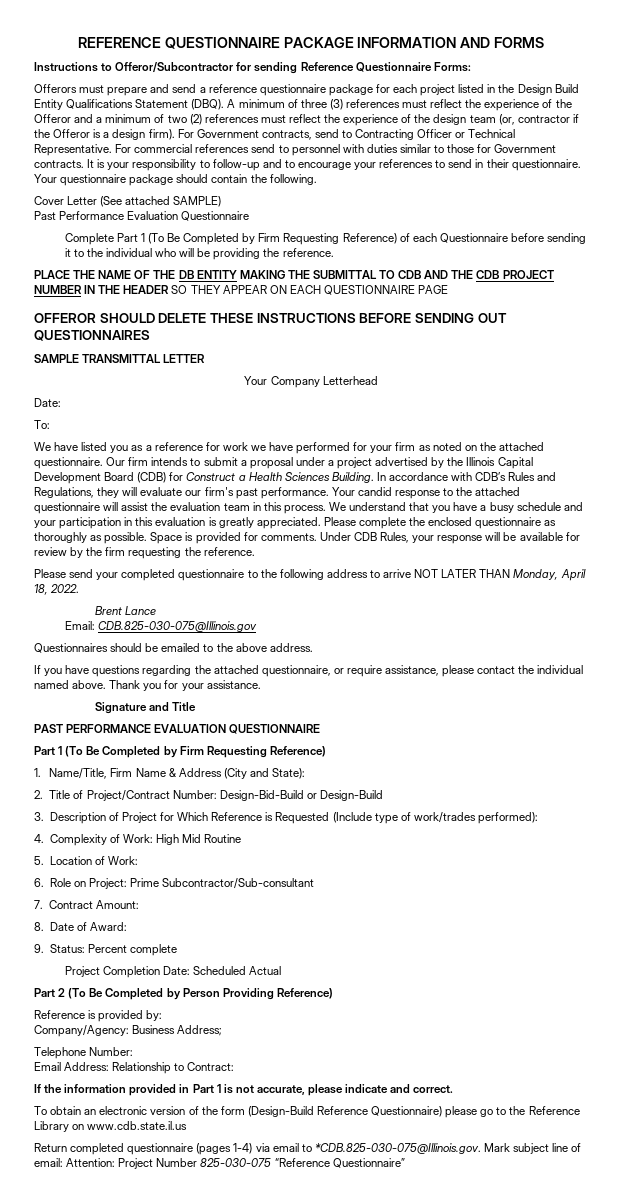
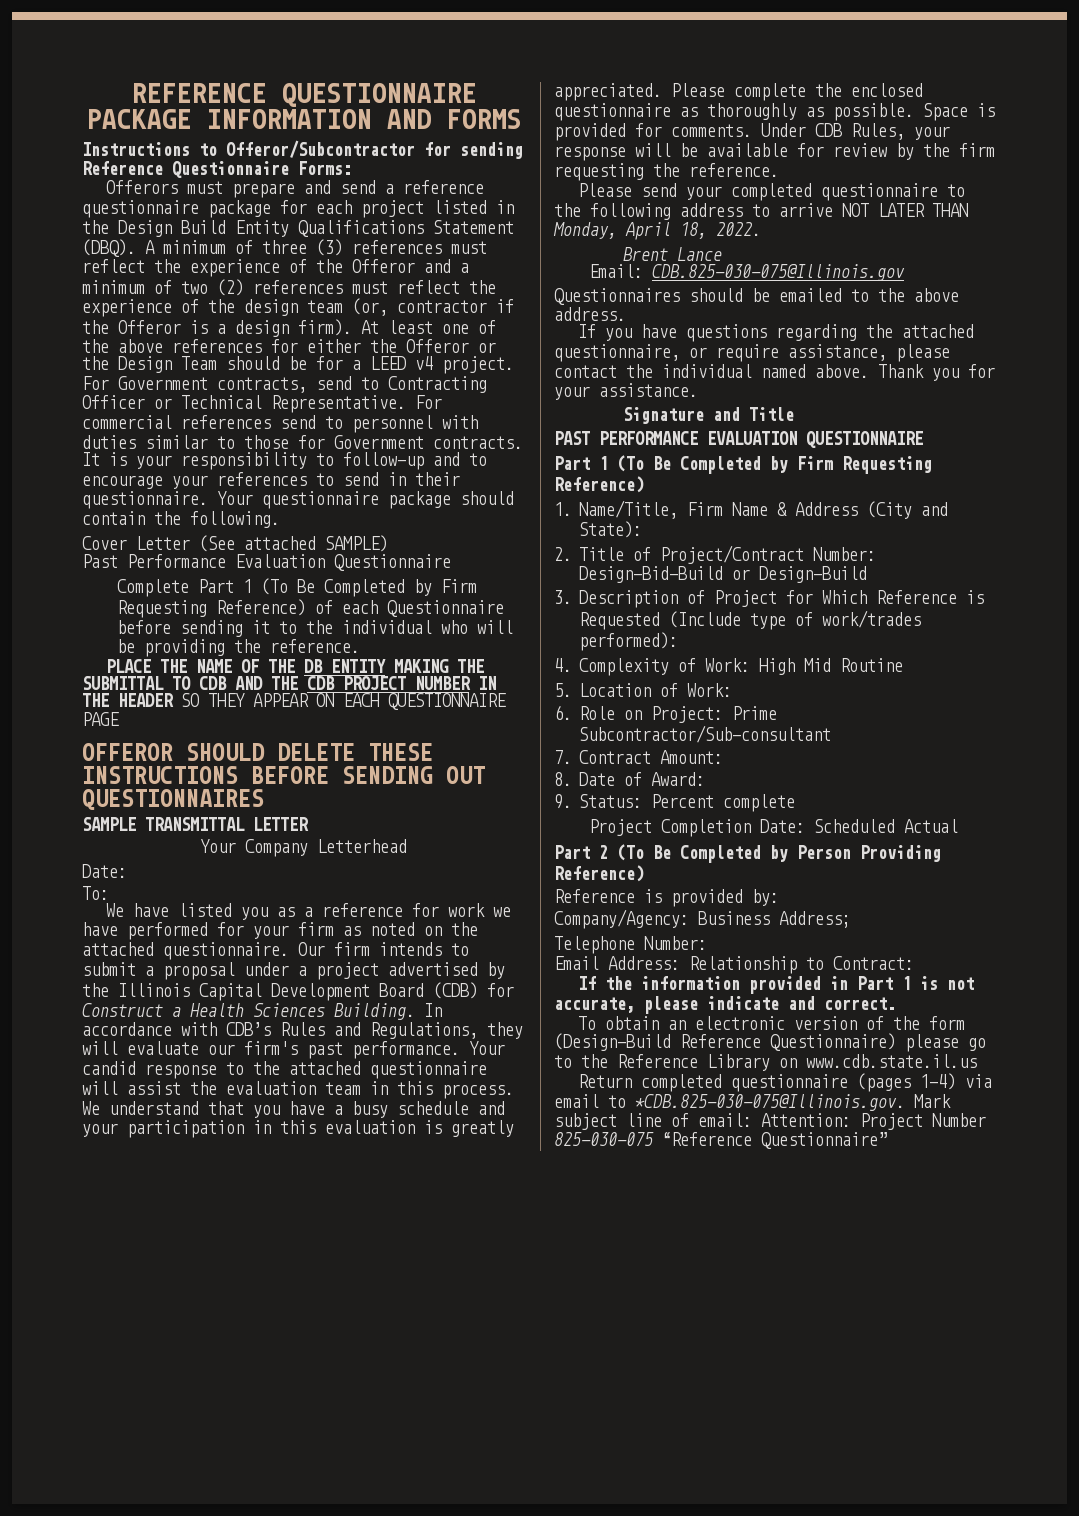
(175, 134) none -> [361,320,496,334] [82,339,496,353] [82,356,514,374] At least one of the above references for either the Offeror or the Design Team should be for a LEED v4 project.

